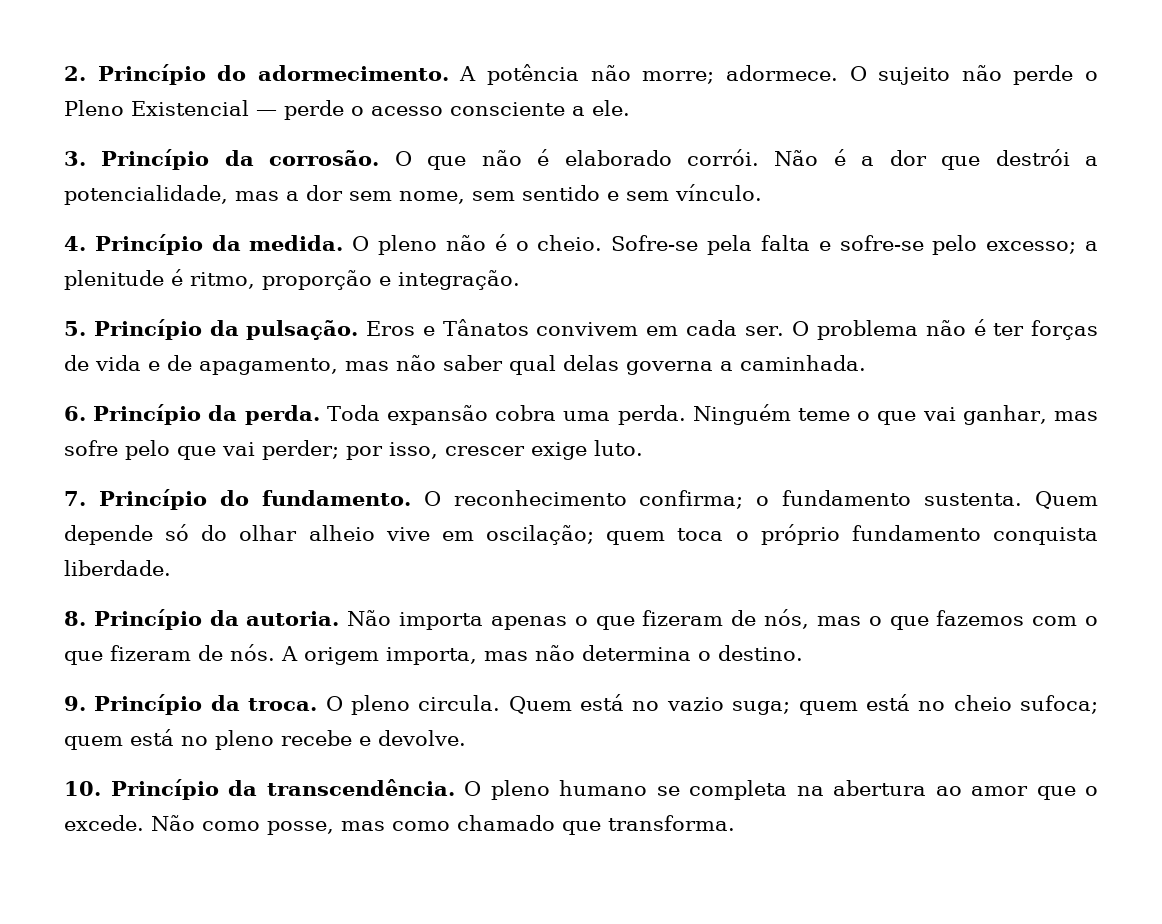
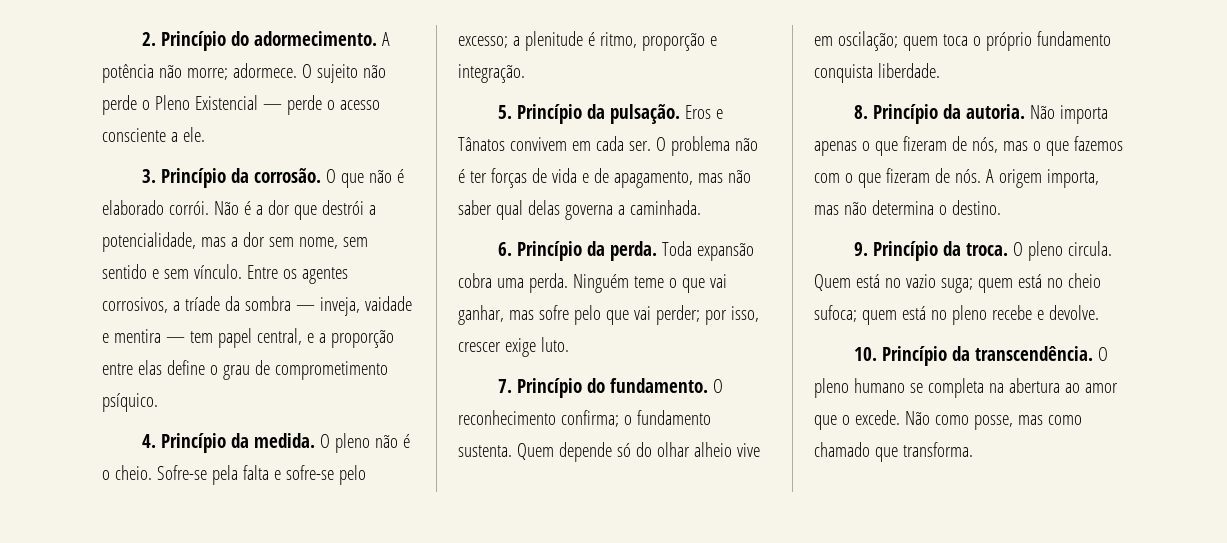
(762, 192) none -> [246,265,348,284] [102,296,412,316] [102,328,394,348] [102,360,388,380] [102,393,158,412] Entre os agentes corrosivos, a tríade da sombra — inveja, vaidade e mentira — tem papel central, e a proporção entre elas define o grau de comprometimento psíquico.

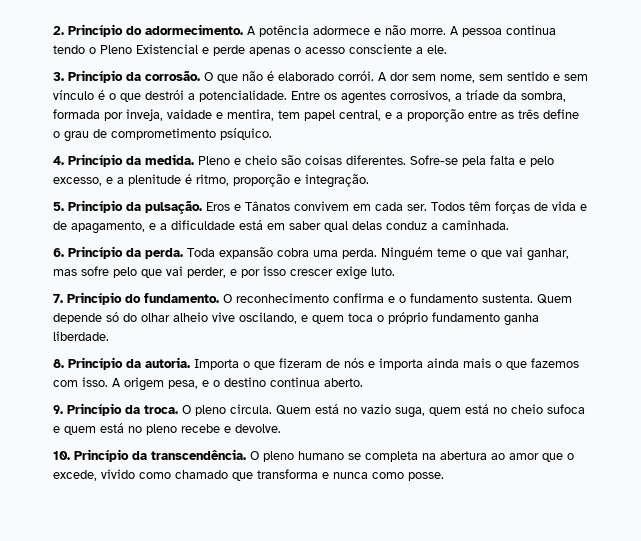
[158,63,386,83] [102,95,322,115] não morre; adormece. O sujeito não perde o Pleno Existencial — perde -> [313,25,556,37] [53,44,290,56] adormece e não morre. A pessoa continua tendo o Pleno Existencial e perde apenas
[213,200,376,220] [102,232,238,252] Não é a dor que destrói a potencialidade, mas a -> [378,72,387,81] A
[193,264,242,279] vínculo. -> [53,90,287,102] vínculo é o que destrói a potencialidade.
[244,296,315,311] sombra — -> [521,91,566,102] [53,109,123,121] sombra, formada por
[113,329,185,343] mentira — -> [227,109,274,121] mentira,
[137,360,162,375] elas -> [501,109,539,119] as três
[319,433,410,453] [102,465,152,480] O pleno não é o cheio. -> [198,155,406,165] Pleno e cheio são coisas diferentes.
[285,465,366,485] [458,36,508,48] sofre-se pelo excesso; -> [530,156,554,167] [53,177,113,186] pelo excesso, e
[655,136,758,156] [458,169,487,183] O problema não é ter -> [431,201,491,211] Todos têm
[697,169,751,183] mas não -> [149,220,285,230] e a dificuldade está em
[564,205,613,220] governa -> [386,221,427,230] conduz
[655,305,759,325] perder; por isso, -> [187,266,286,278] perder, e por isso
[560,410,619,427] confirma; -> [333,293,395,303] confirma e
[814,31,898,51] em oscilação; -> [239,312,308,324] oscilando, e
[814,64,873,83] conquista -> [504,313,539,326] ganha
[1029,105,1108,124] [814,136,1123,156] [814,168,1099,188] [814,200,1001,215] Não importa apenas o que fizeram de nós, mas o que fazemos com o que fizeram de nós. A origem importa, mas não determina o destino. -> [194,358,579,370] [53,377,363,391] Importa o que fizeram de nós e importa ainda mais o que fazemos com isso. A origem pesa, e o destino continua aberto.
[940,278,973,293] suga; -> [395,407,425,418] suga,
[814,305,857,322] sufoca; -> [547,404,585,414] [53,426,60,433] sufoca e
[854,410,1082,430] [814,442,973,462] excede. Não como posse, mas como chamado que transforma. -> [53,469,444,481] excede, vivido como chamado que transforma e nunca como posse.

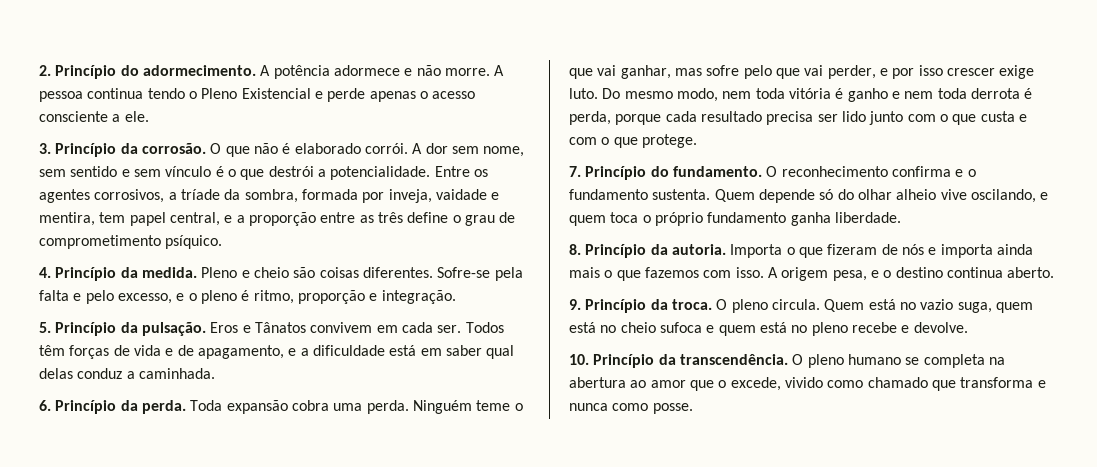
[117,174,181,186] a plenitude -> [188,290,237,304] o pleno
(395, 271) none -> [602,88,1033,102] [569,111,1027,125] [569,134,697,148] Do mesmo modo, nem toda vitória é ganho e nem toda derrota é perda, porque cada resultado precisa ser lido junto com o que custa e com o que protege.

